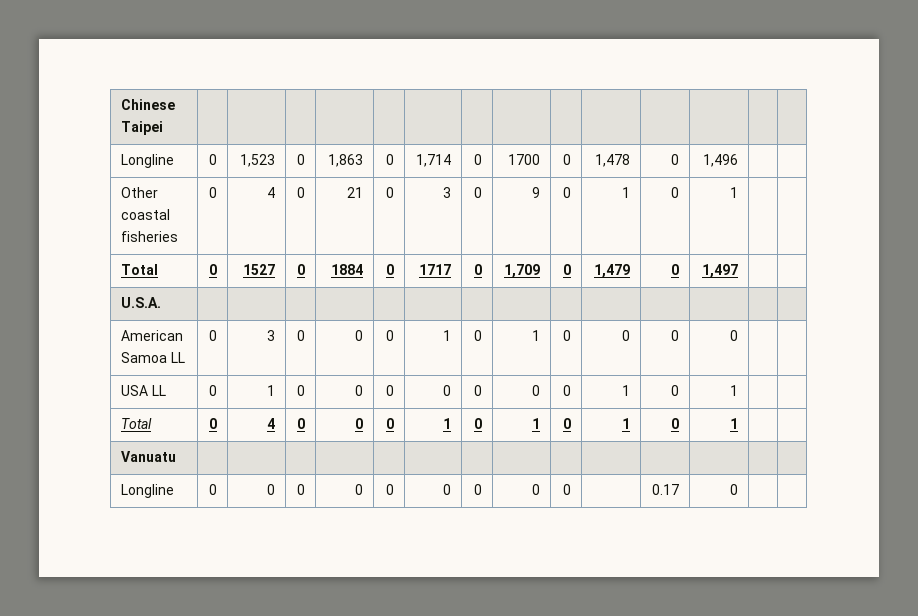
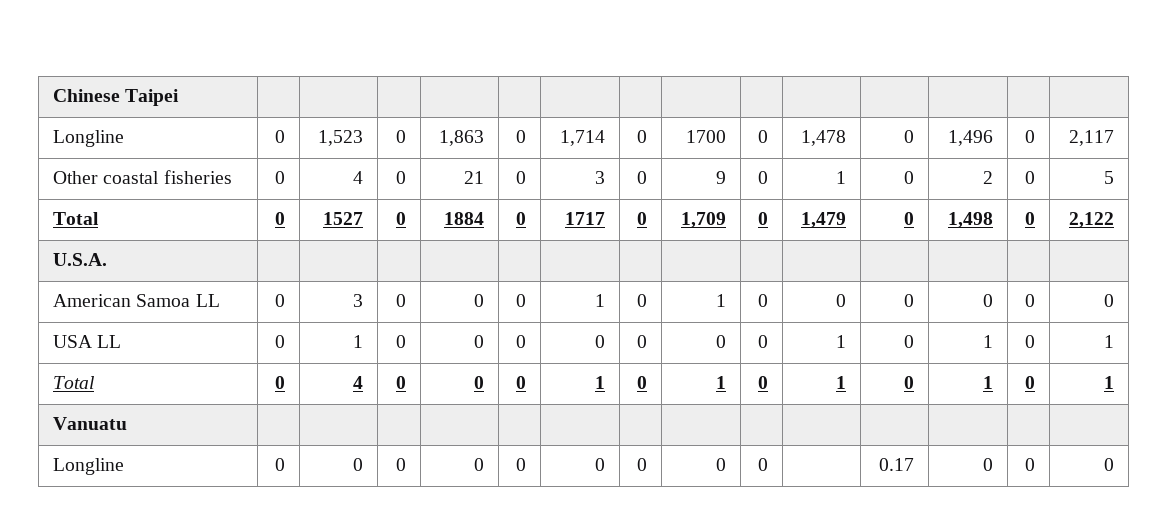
(739, 160) | -> [1024,130,1035,143] [1068,130,1114,146] 0 | 2,117
[730,187,739,198] 1 | | -> [982,171,993,184] [1024,171,1035,184] [1103,171,1114,184] 2 | 0 | 5
[702,264,739,278] 1,497 | | -> [947,212,993,228] [1024,212,1035,225] [1068,212,1114,228] 1,498 | 0 | 2,122
(739, 335) | -> [1024,294,1035,307] [1103,294,1114,307] 0 | 0
(739, 390) | -> [1024,335,1035,348] [1103,335,1114,348] 0 | 1
(739, 423) | -> [1024,376,1035,389] [1103,376,1114,389] 0 | 1
(739, 489) | -> [1024,458,1035,471] [1103,458,1114,471] 0 | 0

